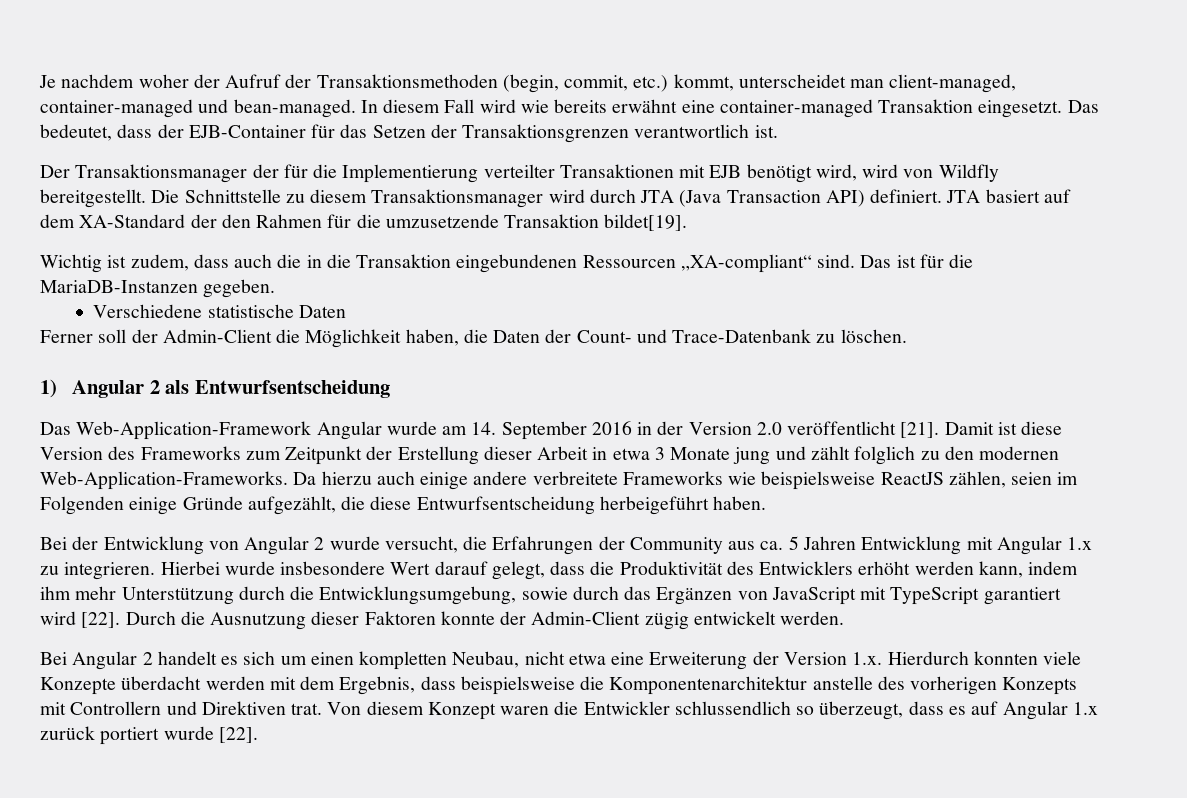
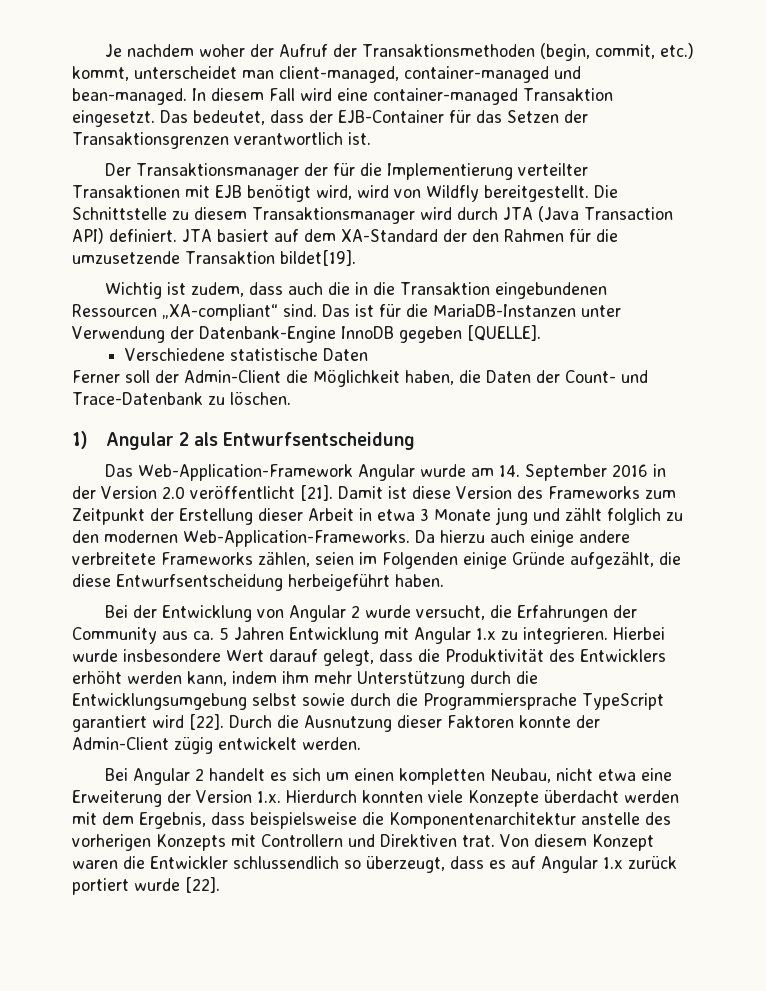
[520,99,678,113] wie bereits erwähnt -> (332, 94) none
[203,279,276,298] gegeben. -> [581,305,621,317] [72,325,541,343] unter Verwendung der Datenbank-Engine InnoDB gegeben [QUELLE].
[728,471,944,490] wie beispielsweise ReactJS -> (253, 558) none
[319,586,887,605] Entwicklungsumgebung, sowie durch das Ergänzen von JavaScript mit -> [72,693,577,710] Entwicklungsumgebung selbst sowie durch die Programmiersprache

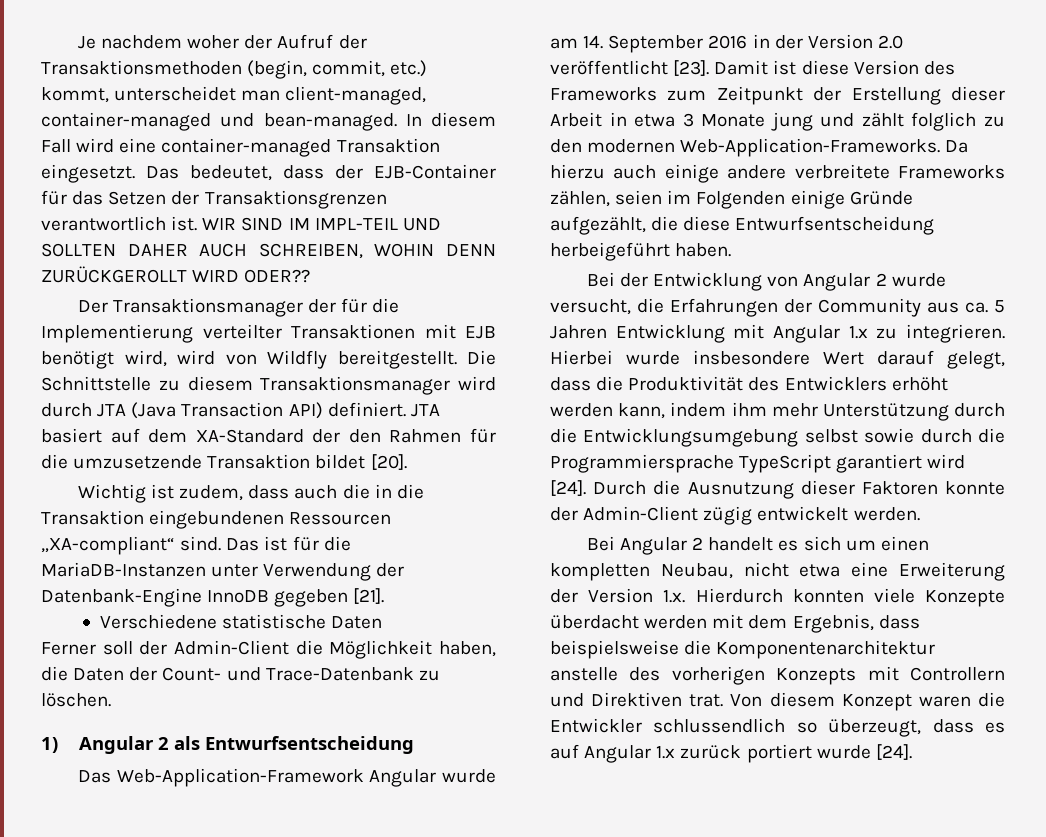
(371, 138) none -> [202,217,441,231] [41,243,497,259] [41,266,311,283] WIR SIND IM IMPL-TEIL UND SOLLTEN DAHER AUCH SCHREIBEN, WOHIN DENN ZURÜCKGEROLLT WIRD ODER??
[279,250,356,266] bildet[19]. -> [315,454,407,470] bildet [20].
[466,325,541,341] [QUELLE]. -> [353,588,385,604] [21].
[299,485,333,501] [21]. -> [673,60,710,76] [23].
[189,714,224,730] [22]. -> [550,480,586,496] [24].
[185,877,220,893] [22]. -> [875,744,912,760] [24].

